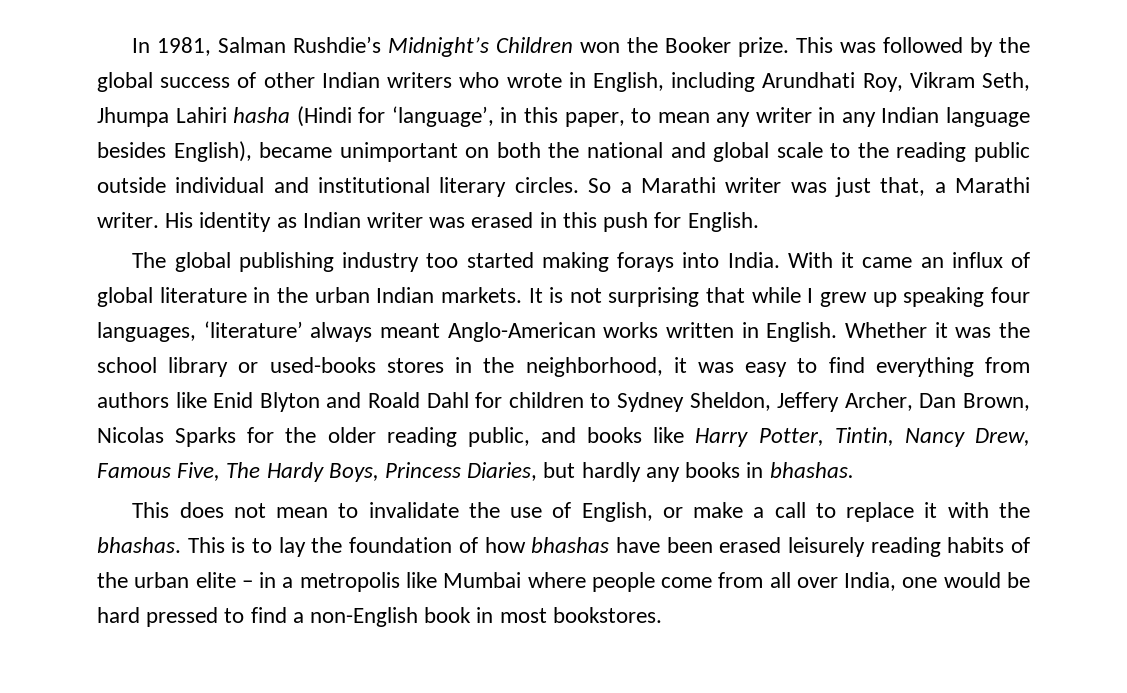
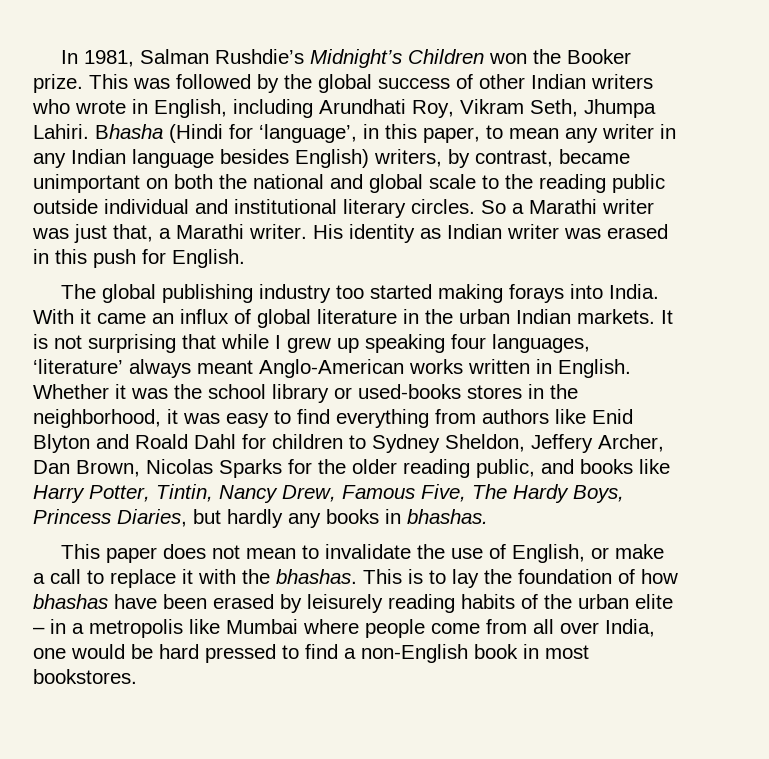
[175,107,291,123] Lahiri hasha -> [33,124,163,139] Lahiri. Bhasha
[173,141,252,162] English), -> [295,149,553,168] English) writers, by contrast,
(170, 510) none -> [106,547,158,563] paper
(782, 545) none -> [280,594,302,613] by

